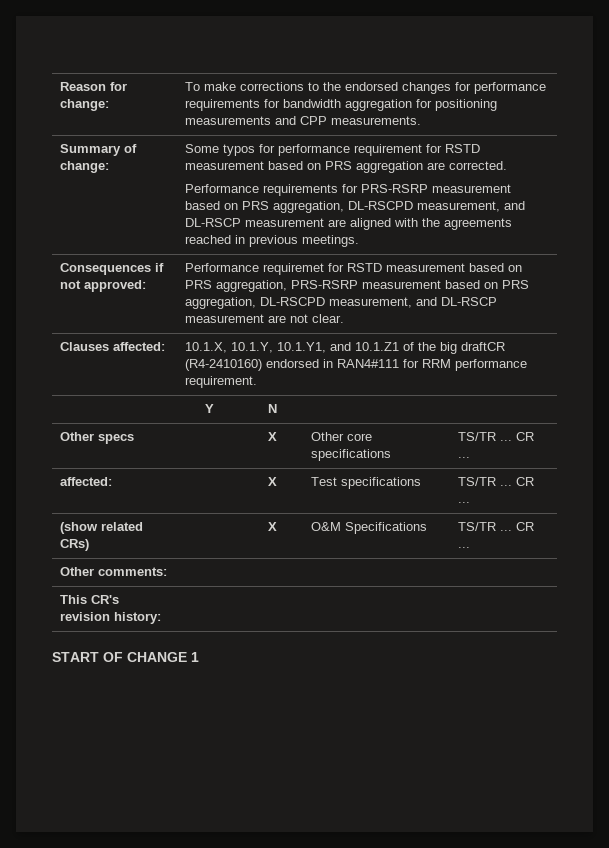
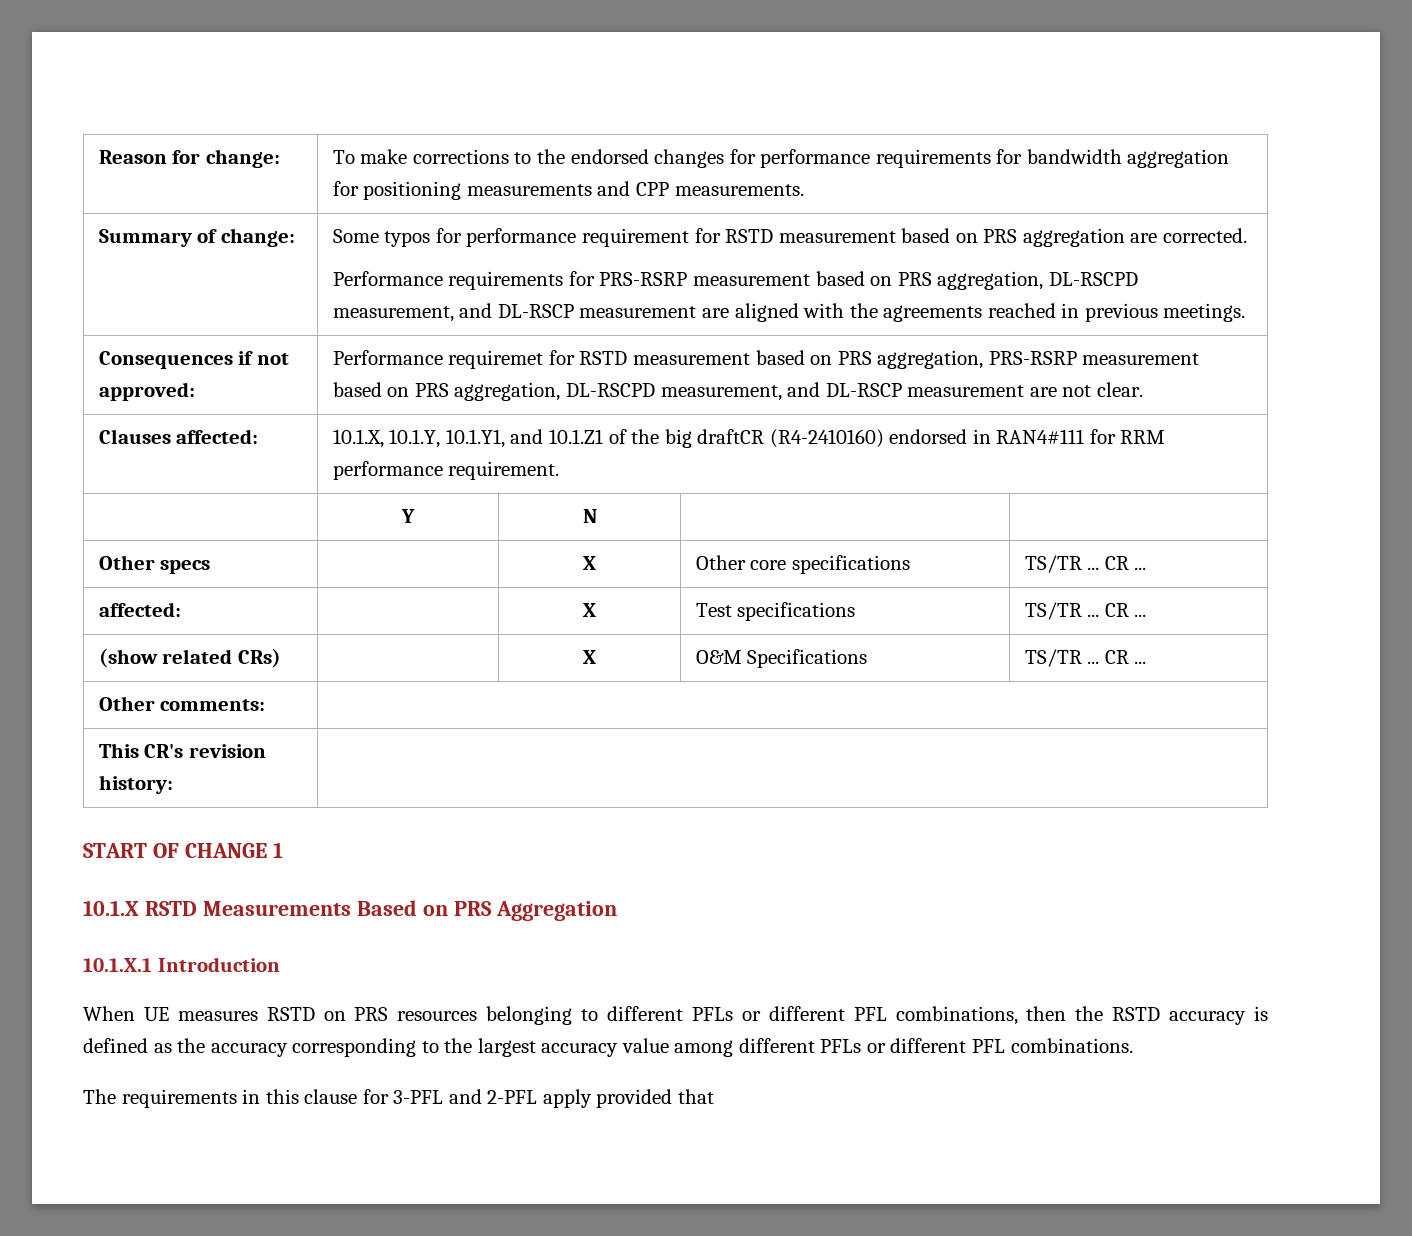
(199, 657) none -> [83,900,617,921] [83,957,280,972] [83,1006,1269,1025] [83,1038,1133,1057] [83,1089,714,1108] // 10.1.X RSTD Measurements Based on PRS Aggregation // 10.1.X.1 Introduction // When UE measures RSTD on PRS resources belonging to different PFLs or different PFL combinations, then the RSTD accuracy is defined as the accuracy corresponding to the largest accuracy value among different PFLs or different PFL combinations. // The requirements in this clause for 3-PFL and 2-PFL apply provided that

